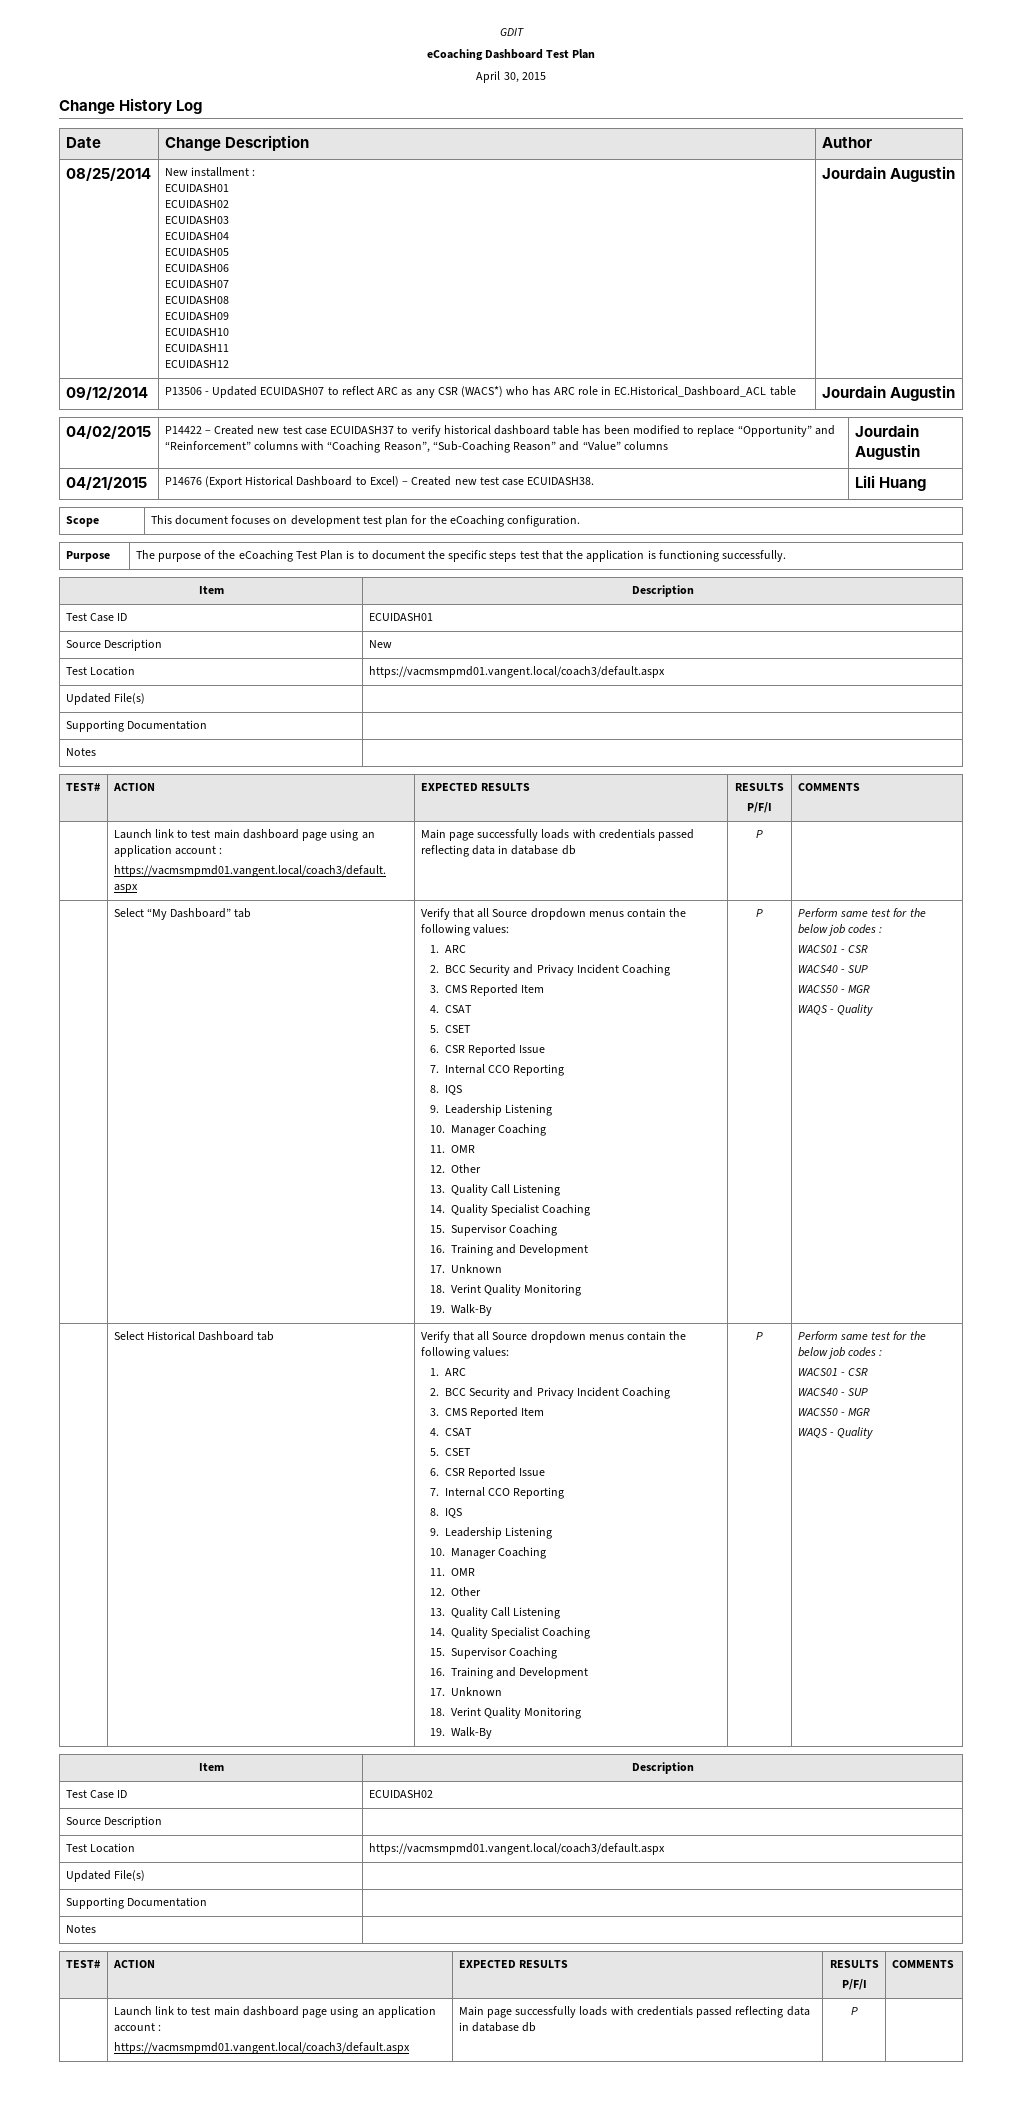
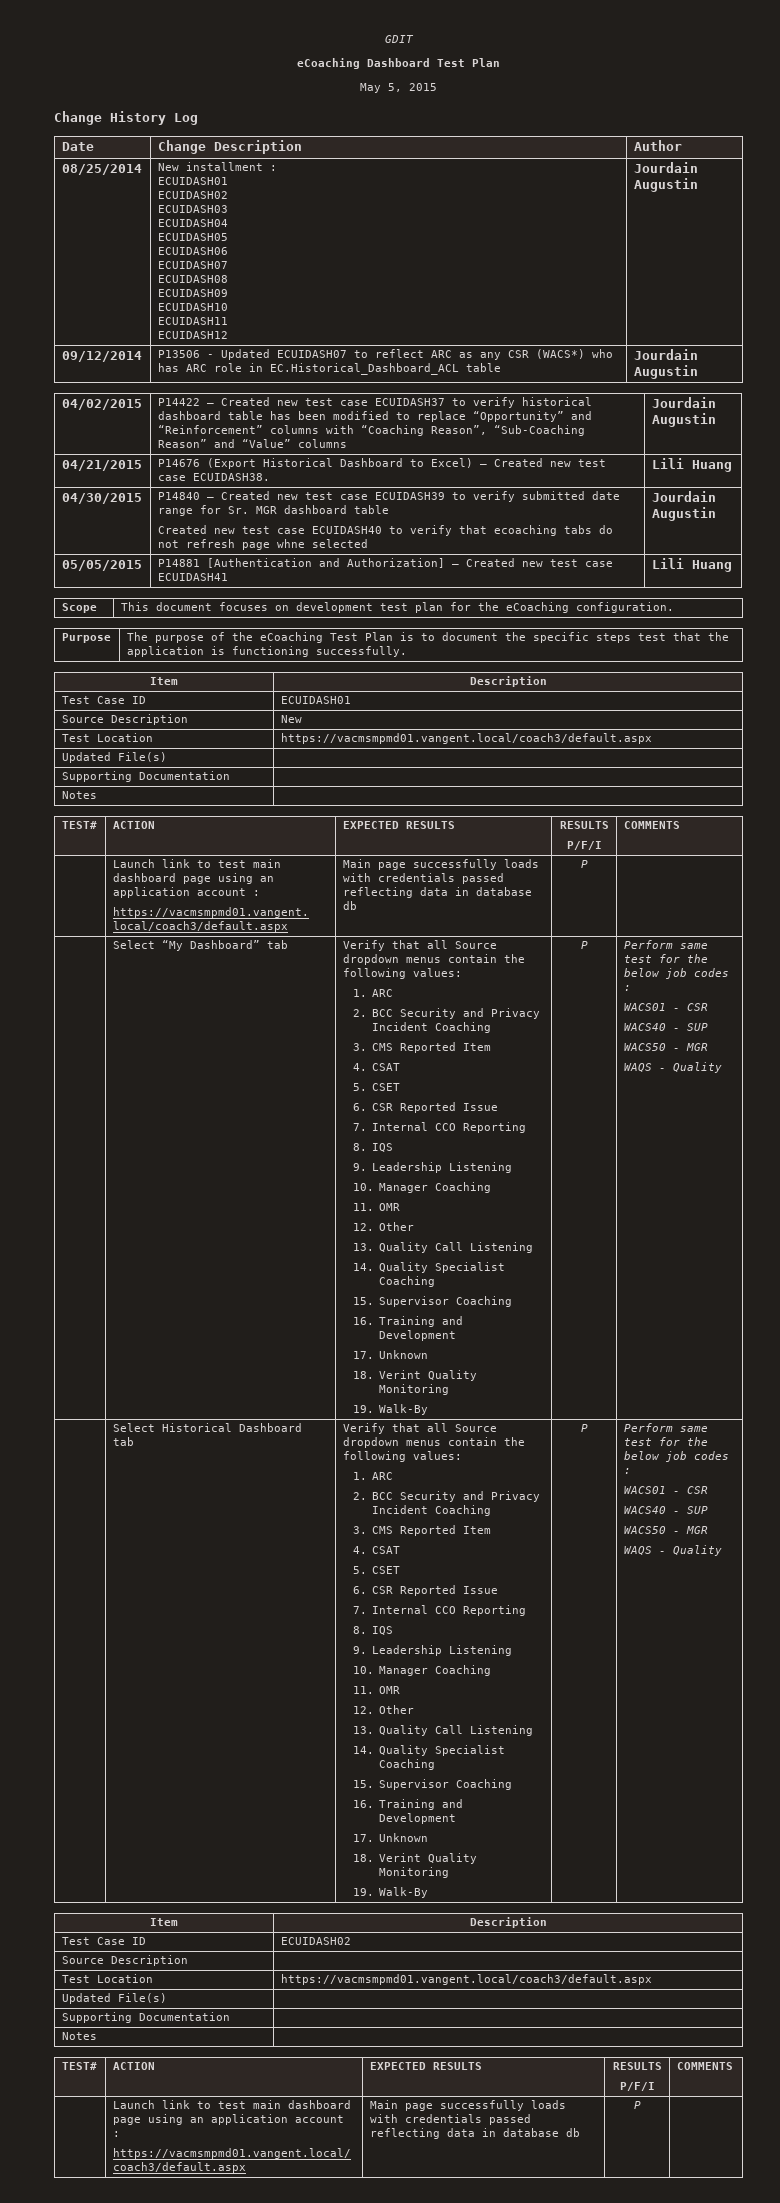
[476,71,519,83] April 30, -> [360,83,402,93] May 5,
(926, 484) none -> [61,493,142,504] [157,491,620,502] [157,505,389,516] [157,525,613,536] [157,539,368,550] [651,491,716,502] [651,507,716,521] [61,560,142,571] [157,558,613,568] [157,573,228,581] [651,558,732,572] // 04/30/2015 | P14840 – Created new test case ECUIDASH39 to verify submitted date range for Sr. MGR dashboard table // Created new test case ECUIDASH40 to verify that ecoaching tabs do not refresh page whne selected | Jourdain Augustin // 05/05/2015 | P14881 [Authentication and Authorization] – Created new test case ECUIDASH41 | Lili Huang

